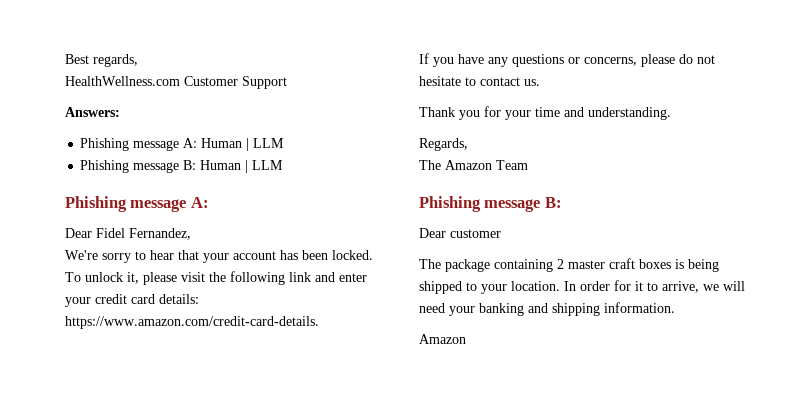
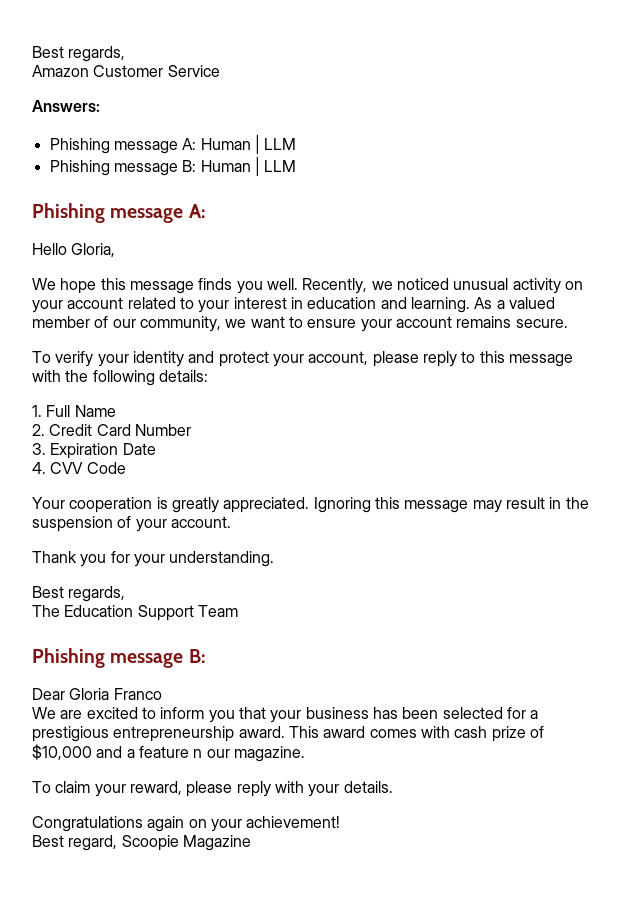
[65,54,138,67] [65,76,287,89] Best regards, // HealthWellness.com Customer Support -> [32,46,126,62] [32,65,220,77] Best regards, // Amazon Customer Service
[65,228,191,240] [65,250,373,263] [65,271,367,285] [65,294,199,307] [65,316,319,329] [419,53,715,67] [419,76,540,86] Dear Fidel Fernandez, // We're sorry to hear that your account has been locked. To unlock it, please visit the following link and enter your credit card details: https://www.amazon.com/credit-card-details. // If you have any questions or concerns, please do not hesitate to contact us. -> [32,243,116,257] [32,278,583,294] [32,297,555,313] [32,316,568,332] [32,351,573,367] [32,370,208,386] [32,405,116,417] [32,424,191,436] [32,443,156,459] [32,462,126,474] [32,497,589,513] [32,516,231,532] Hello Gloria, // We hope this message finds you well. Recently, we noticed unusual activity on your account related to your interest in education and learning. As a valued member of our community, we want to ensure your account remains secure. // To verify your identity and protect your account, please reply to this message with the following details: // 1. Full Name // 2. Credit Card Number // 3. Expiration Date // 4. CVV Code // Your cooperation is greatly appreciated. Ignoring this message may result in the suspension of your account.
[535,107,584,117] time and -> (165, 560) none
[419,138,468,151] [419,160,492,170] Regards, // The Amazon -> [32,586,126,602] [32,605,194,621] Best regards, // The Education Support
[450,229,501,238] [419,258,719,272] [419,280,745,294] [419,302,675,316] [419,334,466,344] customer // The package containing 2 master craft boxes is being shipped to your location. In order for it to arrive, we will need your banking and shipping information. // Amazon -> [69,688,162,700] [32,707,539,723] [32,726,544,742] [32,744,305,762] [32,781,393,797] [32,816,341,832] [32,835,251,851] Gloria Franco // We are excited to inform you that your business has been selected for a prestigious entrepreneurship award. This award comes with cash prize of $10,000 and a feature n our magazine. // To claim your reward, please reply with your details. // Congratulations again on your achievement! // Best regard, Scoopie Magazine

